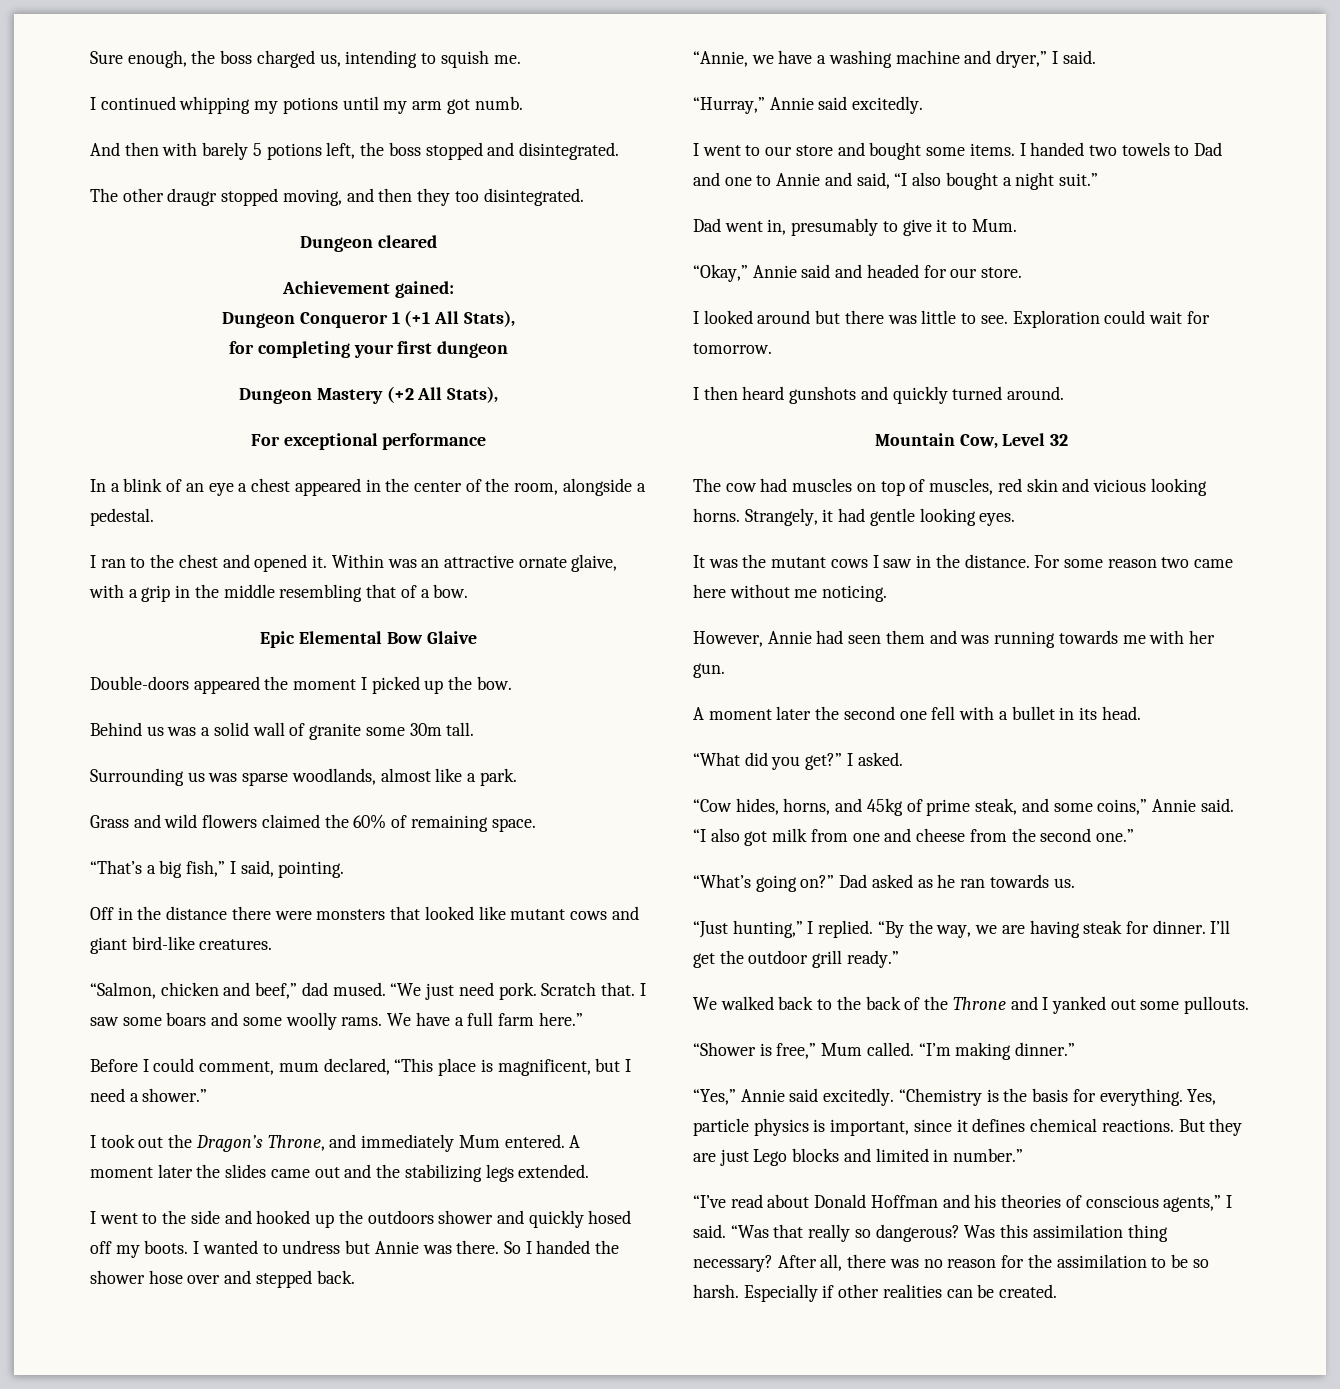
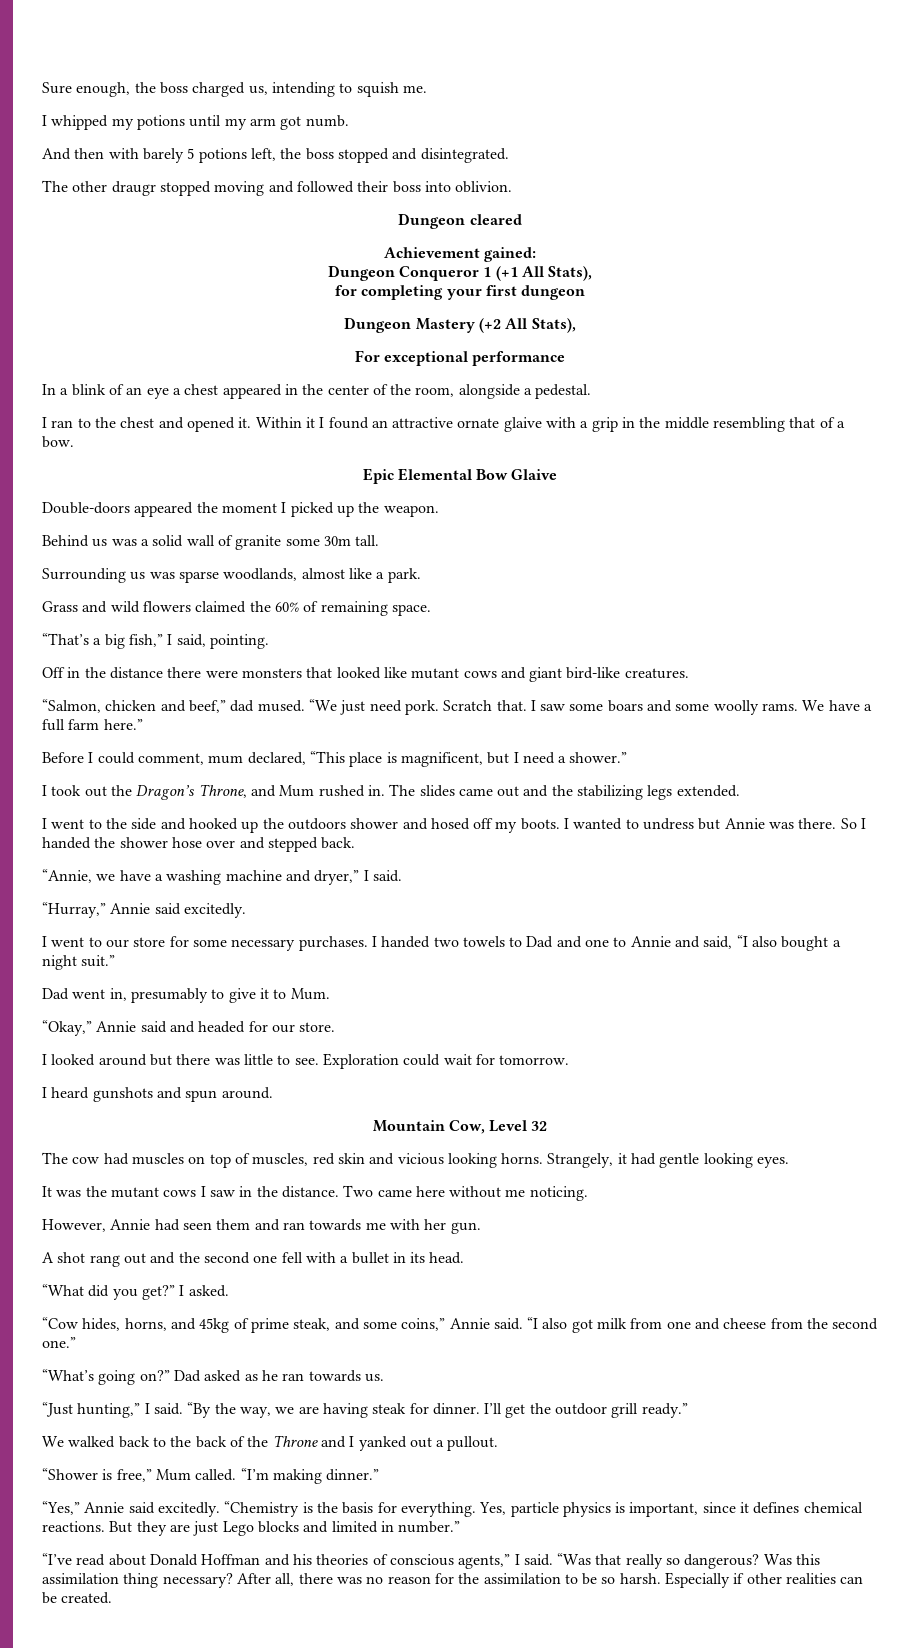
[100,96,251,114] continued whipping -> [51,115,109,130] whipped
[282,188,584,206] moving, and then they too disintegrated. -> [214,181,513,196] moving and followed their boss into oblivion.
[387,559,417,568] was -> [305,417,369,429] it I found
[571,554,618,572] glaive, -> [503,417,542,432] glaive
[476,676,512,690] bow. -> [383,505,439,517] weapon.
[361,1134,581,1152] [90,1164,221,1178] immediately Mum entered. A moment later the -> [279,784,416,797] Mum rushed in. The
[528,1210,584,1228] quickly -> (428, 824) none
[837,142,1015,160] and bought some items. -> [169,936,368,951] for some necessary purchases.
[703,386,738,400] then -> (47, 1092) none
[892,386,1003,404] quickly turned -> [185,1090,218,1102] spun
[1034,555,1190,568] For some reason two -> [343,1185,374,1197] Two
[960,631,1056,648] was running -> [282,1222,305,1230] ran
[708,706,812,720] moment later -> [57,1252,176,1267] shot rang out and
[818,920,874,938] replied. -> [153,1403,183,1415] said.
[1140,996,1250,1014] some pullouts. -> [436,1436,499,1451] a pullout.

